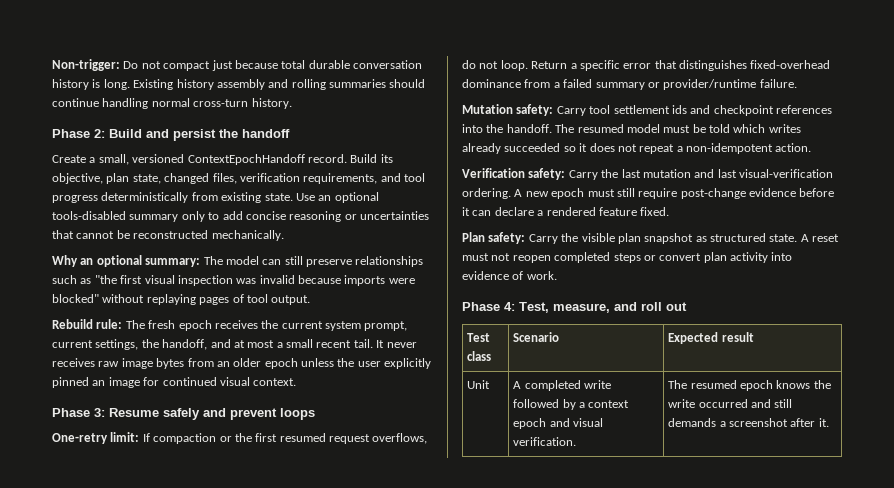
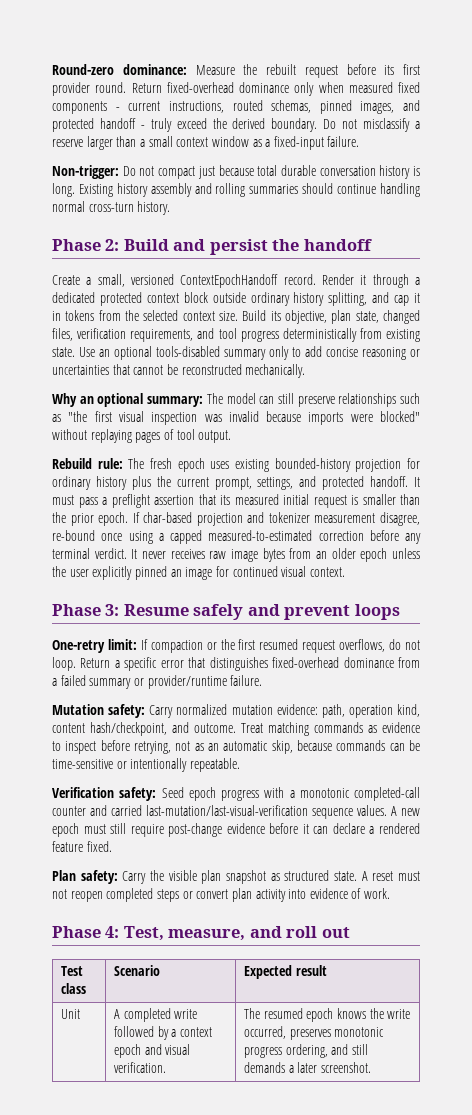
(52, 65) none -> [52,64,420,78] [52,82,420,96] [52,100,420,114] [52,118,420,132] [52,136,360,150] Round-zero dominance: Measure the rebuilt request before its first provider round. Return fixed-overhead dominance only when measured fixed components - current instructions, routed schemas, pinned images, and protected handoff - truly exceed the derived boundary. Do not misclassify a reserve larger than a small context window as a fixed-input failure. //
(347, 158) none -> [322,274,420,288] [52,292,420,306] [52,310,238,321] Render it through a dedicated protected context block outside ordinary history splitting, and cap it in tokens from the selected context size.
[214,320,408,331] [52,339,373,350] receives the current system prompt, current settings, the handoff, and at most a small recent tail. -> [210,458,420,472] [52,476,420,490] [52,494,420,508] [52,512,420,526] [52,530,421,544] [52,548,127,559] uses existing bounded-history projection for ordinary history plus the current prompt, settings, and protected handoff. It must pass a preflight assertion that its measured initial request is smaller than the prior epoch. If char-based projection and tokenizer measurement disagree, re-bound once using a capped measured-to-estimated correction before any terminal verdict.
[589,105,832,116] [462,124,801,133] [462,143,812,154] [462,168,833,180] [462,188,511,199] tool settlement ids and checkpoint references into the handoff. The resumed model must be told which writes already succeeded so it does not repeat a non-idempotent action. // Verification safety: Carry the last mutation and last visual-verification ordering. -> [176,704,420,718] [52,722,420,736] [52,740,420,754] [52,758,240,772] [52,787,420,801] [52,805,387,819] normalized mutation evidence: path, operation kind, content hash/checkpoint, and outcome. Treat matching commands as evidence to inspect before retrying, not as an automatic skip, because commands can be time-sensitive or intentionally repeatable. // Verification safety: Seed epoch progress with a monotonic completed-call counter and carried last-mutation/last-visual-verification sequence values.
[698,399,748,408] occurred -> [244,1026,385,1040] [244,1044,328,1058] occurred, preserves monotonic progress ordering,
[729,418,829,427] screenshot after it. -> [297,1062,372,1073] later screenshot.

